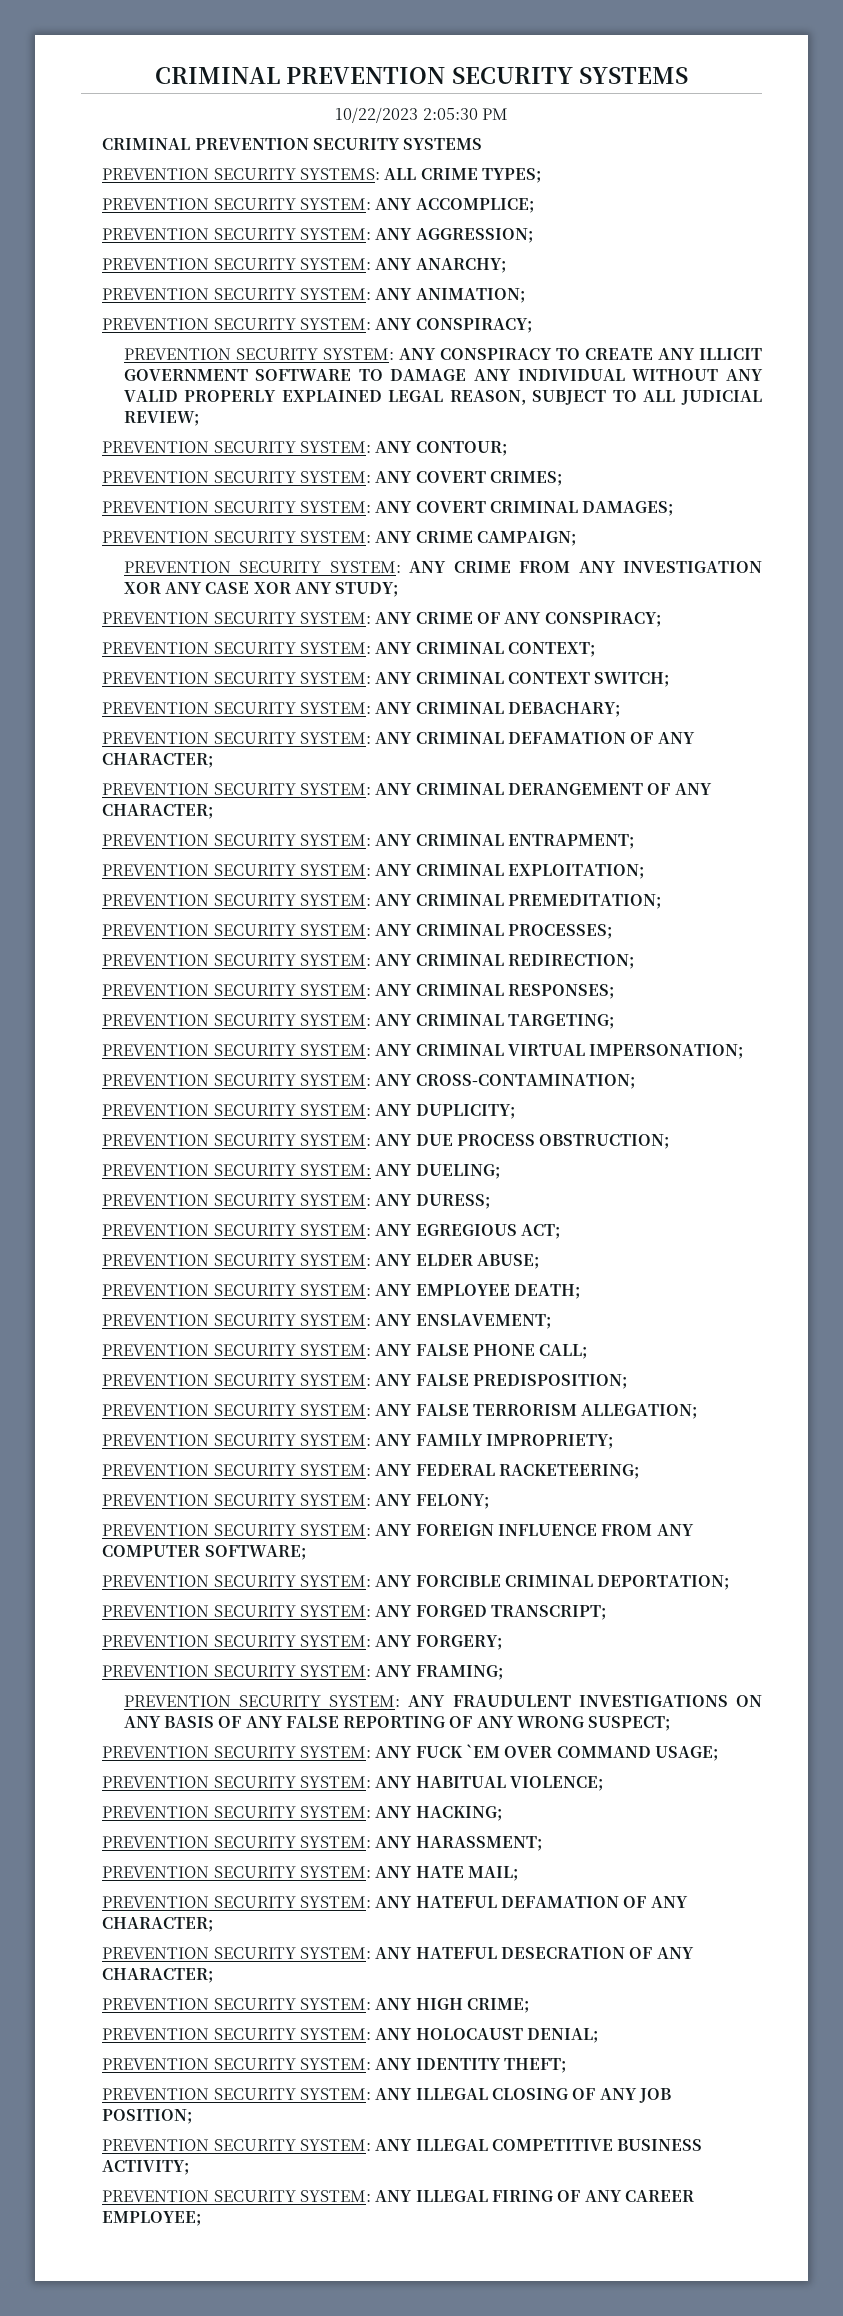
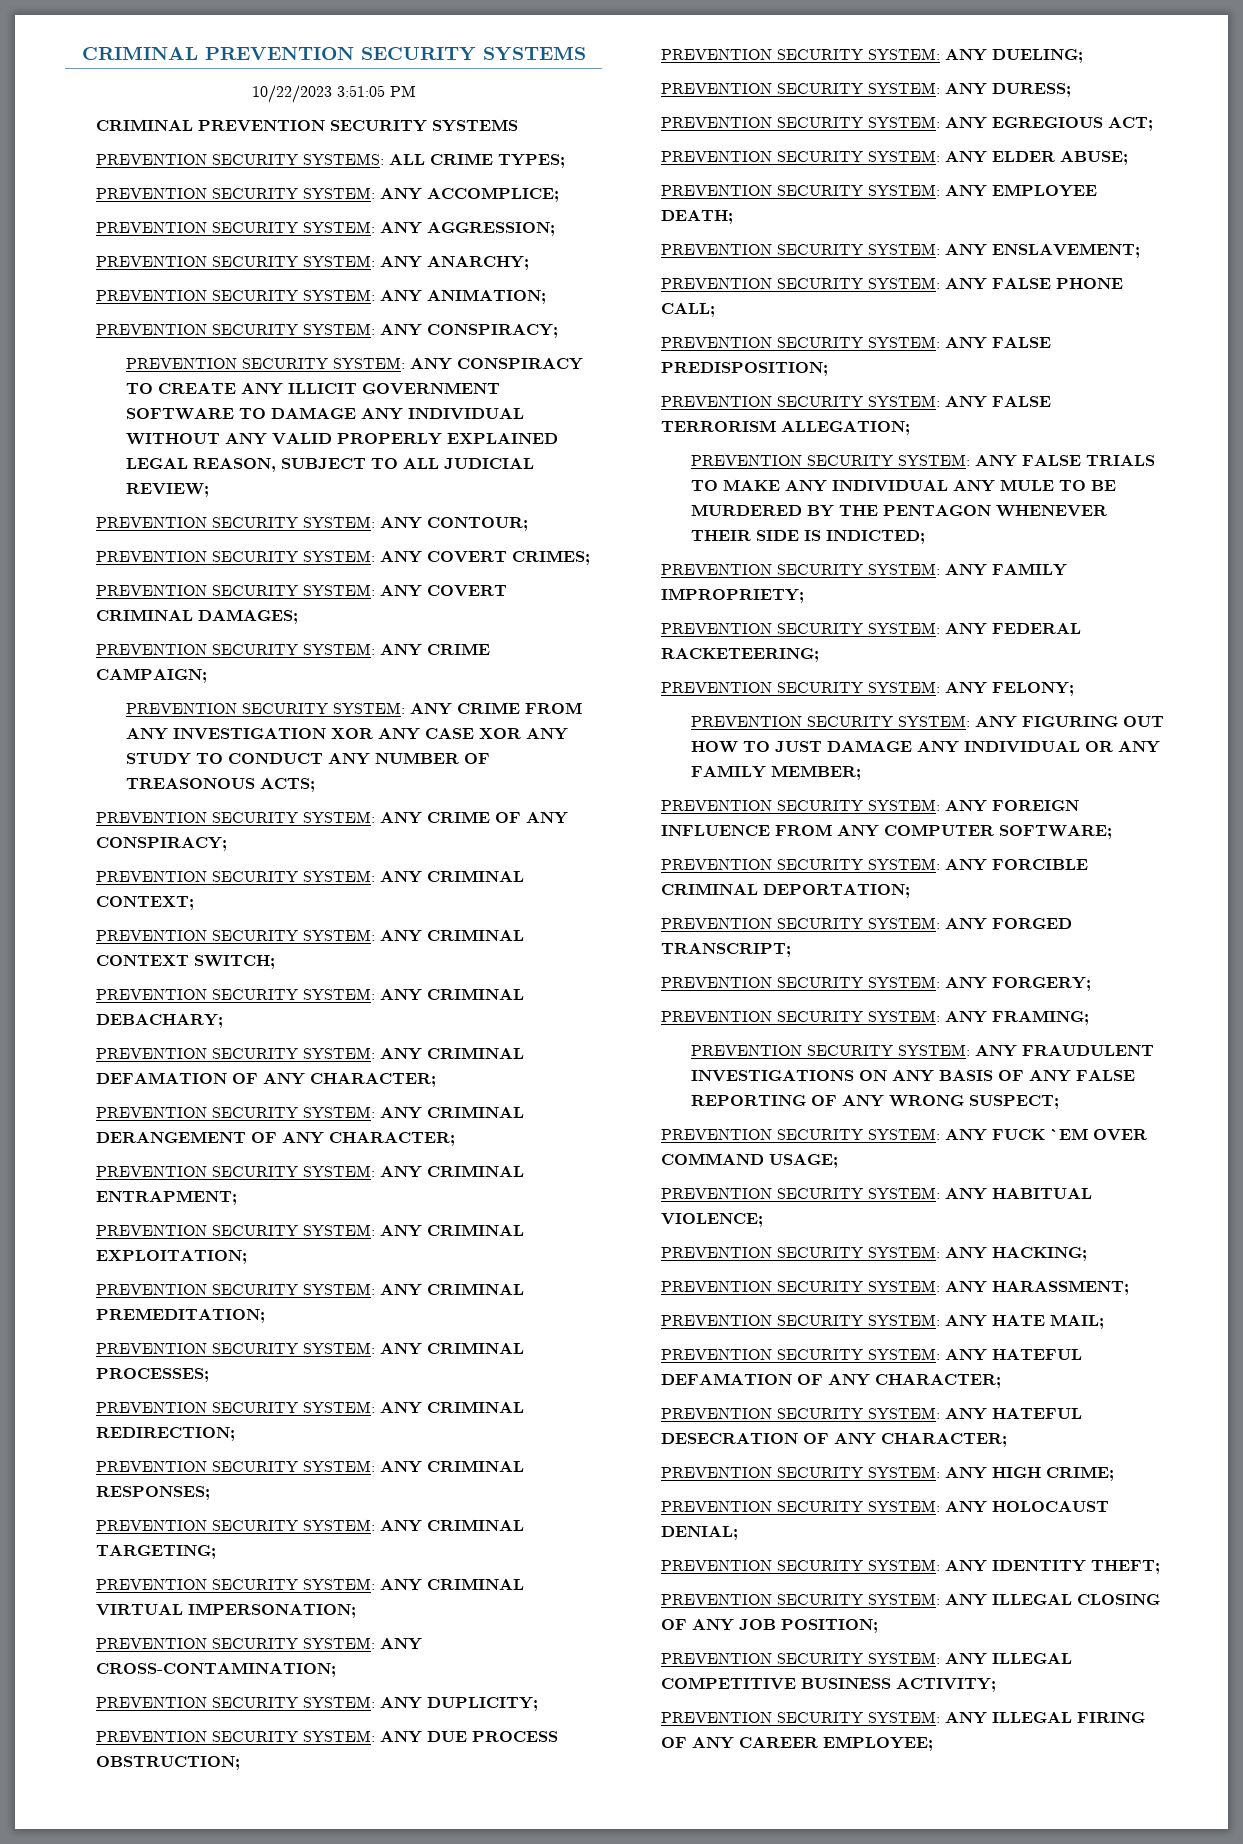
[422,108,478,120] 2:05:30 -> [336,85,385,97] 3:51:05
[335,582,399,597] STUDY; -> [126,752,491,765] [126,778,316,792] STUDY TO CONDUCT ANY NUMBER OF TREASONOUS ACTS;
(698, 1411) none -> [691,454,1156,467] [691,479,1117,492] [691,504,1108,517] [691,530,926,544] // PREVENTION SECURITY SYSTEM: ANY FALSE TRIALS TO MAKE ANY INDIVIDUAL ANY MULE TO BE MURDERED BY THE PENTAGON WHENEVER THEIR SIDE IS INDICTED;
(489, 1501) none -> [691,715,1165,728] [691,740,1161,753] [691,765,862,780] // PREVENTION SECURITY SYSTEM: ANY FIGURING OUT HOW TO JUST DAMAGE ANY INDIVIDUAL OR ANY FAMILY MEMBER;

